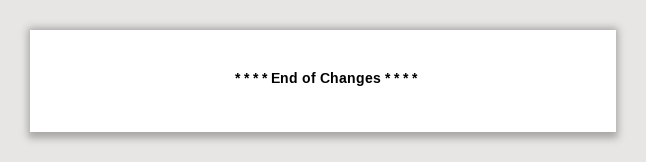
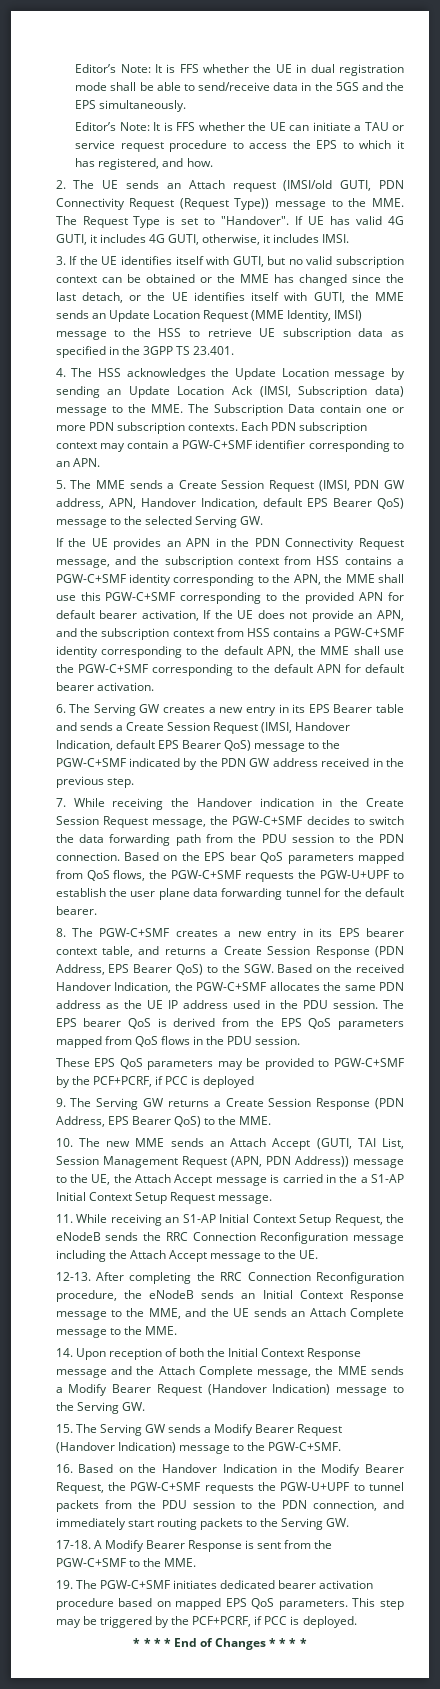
(235, 78) none -> [75,64,404,76] [75,82,405,91] [75,100,187,112] [75,122,405,131] [75,140,404,152] [75,158,213,170] [55,180,404,192] [55,198,404,210] [55,216,404,228] [55,234,350,245] [55,256,404,268] [55,274,405,286] [55,292,405,303] [55,310,363,322] [55,328,405,340] [55,346,235,358] [55,368,405,380] [55,386,405,398] [55,404,405,416] [55,422,368,434] [55,440,404,452] [55,458,100,467] [55,480,404,492] [55,498,404,509] [55,516,264,528] [55,538,404,550] [55,556,404,568] [55,574,404,586] [55,592,404,604] [55,610,405,622] [55,628,404,640] [55,646,405,658] [55,664,404,676] [55,682,154,691] [55,704,405,716] [55,722,351,734] [55,740,341,752] [55,758,404,770] [55,776,134,788] [55,798,404,810] [55,816,405,828] [55,834,404,846] [55,852,404,864] [55,870,404,882] [55,888,404,900] [55,906,97,915] [55,928,404,940] [55,946,404,958] [55,964,404,975] [55,982,404,993] [55,1000,404,1009] [55,1018,404,1030] [55,1036,301,1048] [55,1058,404,1070] [55,1076,255,1088] [55,1098,404,1110] [55,1116,272,1127] [55,1138,405,1150] [55,1156,404,1168] [55,1174,405,1186] [55,1192,273,1204] [55,1214,404,1226] [55,1232,404,1244] [55,1250,319,1262] [55,1272,404,1284] [55,1290,404,1302] [55,1308,404,1320] [55,1326,177,1338] [55,1348,362,1360] [55,1366,404,1378] [55,1384,404,1396] [55,1402,145,1414] [55,1424,343,1436] [55,1442,342,1454] [55,1464,404,1476] [55,1482,404,1494] [55,1500,404,1512] [55,1518,350,1530] [55,1540,333,1552] [55,1558,196,1567] [55,1580,374,1589] [55,1598,404,1610] [55,1616,357,1628] Editor’s Note: It is FFS whether the UE in dual registration mode shall be able to send/receive data in the 5GS and the EPS simultaneously. // Editor’s Note: It is FFS whether the UE can initiate a TAU or service request procedure to access the EPS to which it has registered, and how. // 2. The UE sends an Attach request (IMSI/old GUTI, PDN Connectivity Request (Request Type)) message to the MME. The Request Type is set to "Handover". If UE has valid 4G GUTI, it includes 4G GUTI, otherwise, it includes IMSI. // 3. If the UE identifies itself with GUTI, but no valid subscription context can be obtained or the MME has changed since the last detach, or the UE identifies itself with GUTI, the MME sends an Update Location Request (MME Identity, IMSI) message to the HSS to retrieve UE subscription data as specified in the 3GPP TS 23.401. // 4. The HSS acknowledges the Update Location message by sending an Update Location Ack (IMSI, Subscription data) message to the MME. The Subscription Data contain one or more PDN subscription contexts. Each PDN subscription context may contain a PGW-C+SMF identifier corresponding to an APN. // 5. The MME sends a Create Session Request (IMSI, PDN GW address, APN, Handover Indication, default EPS Bearer QoS) message to the selected Serving GW. // If the UE provides an APN in the PDN Connectivity Request message, and the subscription context from HSS contains a PGW-C+SMF identity corresponding to the APN, the MME shall use this PGW-C+SMF corresponding to the provided APN for default bearer activation, If the UE does not provide an APN, and the subscription context from HSS contains a PGW-C+SMF identity corresponding to the default APN, the MME shall use the PGW-C+SMF corresponding to the default APN for default bearer activation. // 6. The Serving GW creates a new entry in its EPS Bearer table and sends a Create Session Request (IMSI, Handover Indication, default EPS Bearer QoS) message to the PGW-C+SMF indicated by the PDN GW address received in the previous step. // 7. While receiving the Handover indication in the Create Session Request message, the PGW-C+SMF decides to switch the data forwarding path from the PDU session to the PDN connection. Based on the EPS bear QoS parameters mapped from QoS flows, the PGW-C+SMF requests the PGW-U+UPF to establish the user plane data forwarding tunnel for the default bearer. // 8. The PGW-C+SMF creates a new entry in its EPS bearer context table, and returns a Create Session Response (PDN Address, EPS Bearer QoS) to the SGW. Based on the received Handover Indication, the PGW-C+SMF allocates the same PDN address as the UE IP address used in the PDU session. The EPS bearer QoS is derived from the EPS QoS parameters mapped from QoS flows in the PDU session. // These EPS QoS parameters may be provided to PGW-C+SMF by the PCF+PCRF, if PCC is deployed // 9. The Serving GW returns a Create Session Response (PDN Address, EPS Bearer QoS) to the MME. // 10. The new MME sends an Attach Accept (GUTI, TAI List, Session Management Request (APN, PDN Address)) message to the UE, the Attach Accept message is carried in the a S1-AP Initial Context Setup Request message. // 11. While receiving an S1-AP Initial Context Setup Request, the eNodeB sends the RRC Connection Reconfiguration message including the Attach Accept message to the UE. // 12-13. After completing the RRC Connection Reconfiguration procedure, the eNodeB sends an Initial Context Response message to the MME, and the UE sends an Attach Complete message to the MME. // 14. Upon reception of both the Initial Context Response message and the Attach Complete message, the MME sends a Modify Bearer Request (Handover Indication) message to the Serving GW. // 15. The Serving GW sends a Modify Bearer Request (Handover Indication) message to the PGW-C+SMF. // 16. Based on the Handover Indication in the Modify Bearer Request, the PGW-C+SMF requests the PGW-U+UPF to tunnel packets from the PDU session to the PDN connection, and immediately start routing packets to the Serving GW. // 17-18. A Modify Bearer Response is sent from the PGW-C+SMF to the MME. // 19. The PGW-C+SMF initiates dedicated bearer activation procedure based on mapped EPS QoS parameters. This step may be triggered by the PCF+PCRF, if PCC is deployed. //

